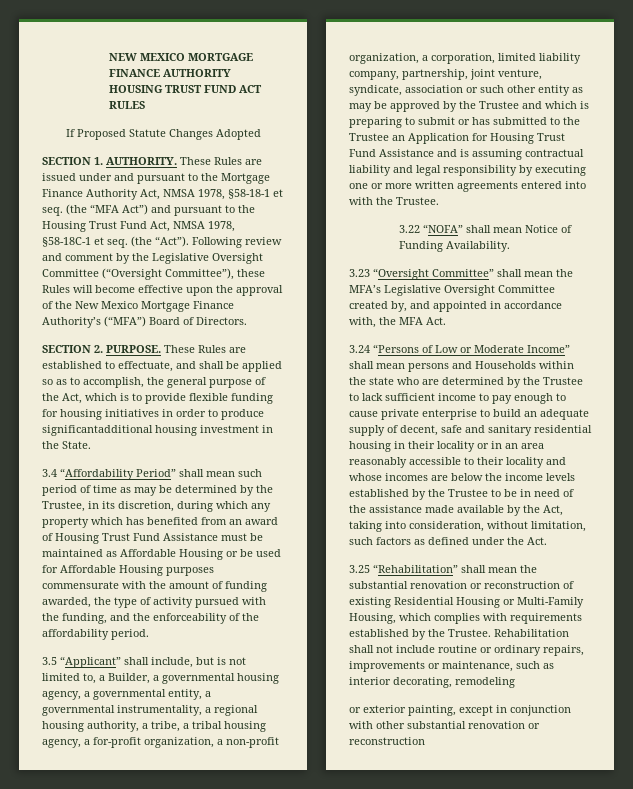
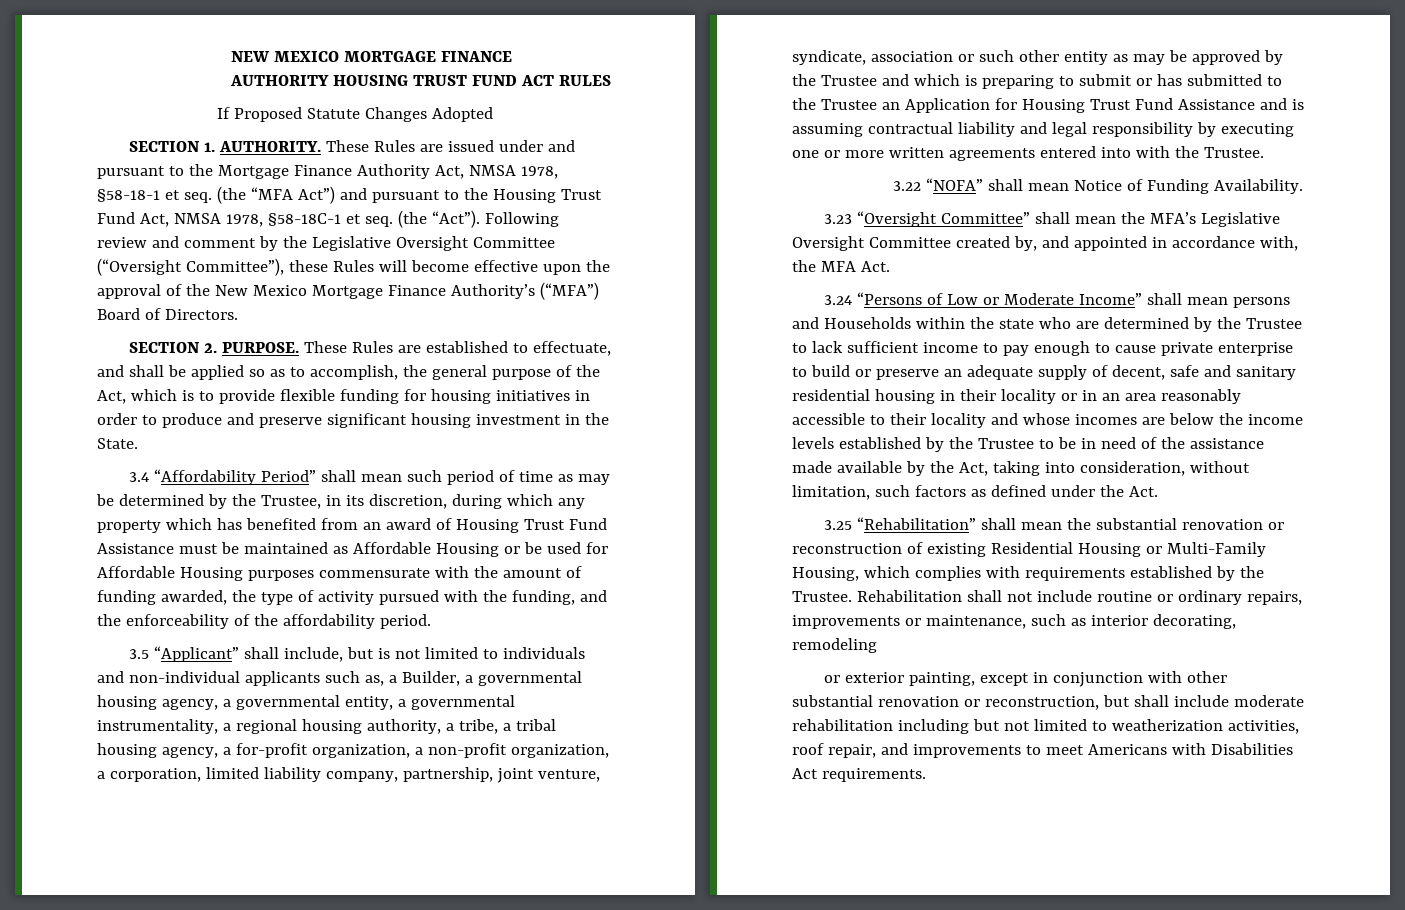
[42,425,153,436] significantadditional -> [226,413,407,428] and preserve significant
[83,673,96,684] to, -> [483,647,586,659] [97,671,384,686] to individuals and non-individual applicants such as,
(521, 413) none -> [854,369,939,380] or preserve
[349,737,425,745] reconstruction -> [984,695,1304,710] [792,719,1299,734] [792,743,1293,758] [792,768,926,782] reconstruction, but shall include moderate rehabilitation including but not limited to weatherization activities, roof repair, and improvements to meet Americans with Disabilities Act requirements.

